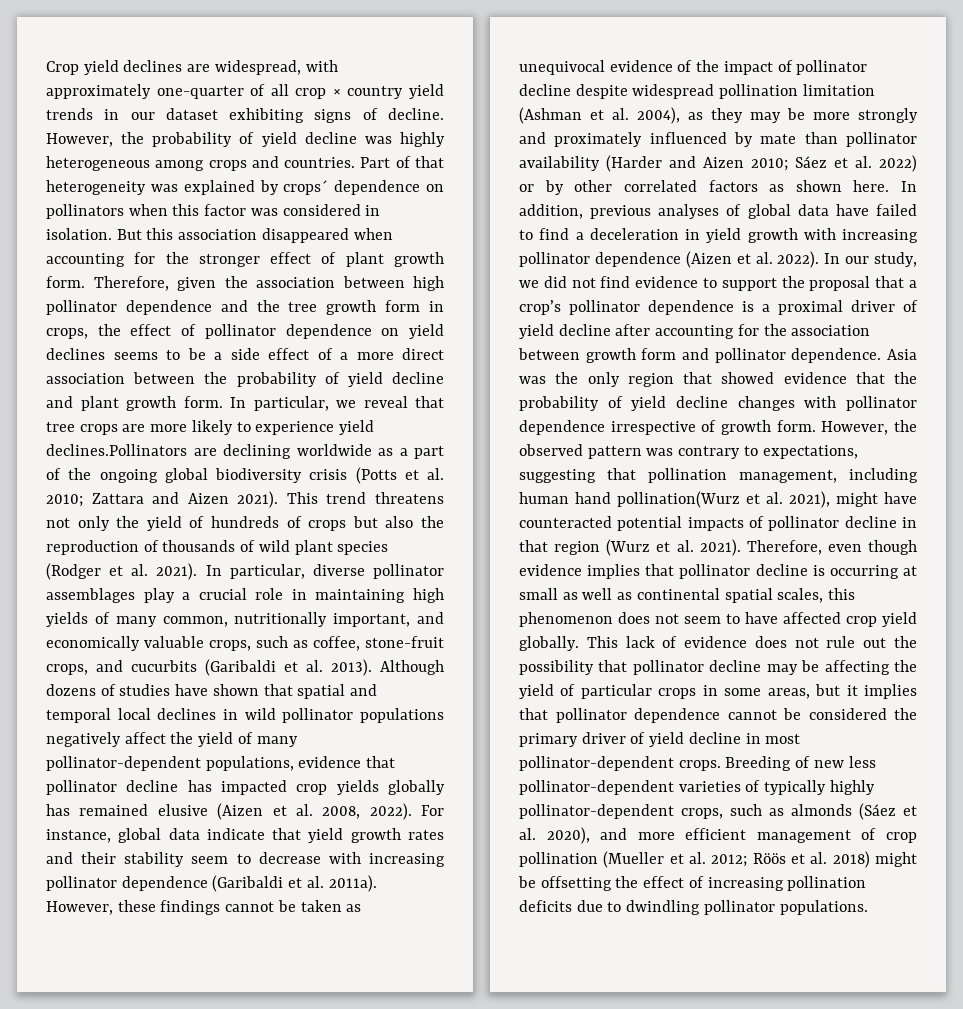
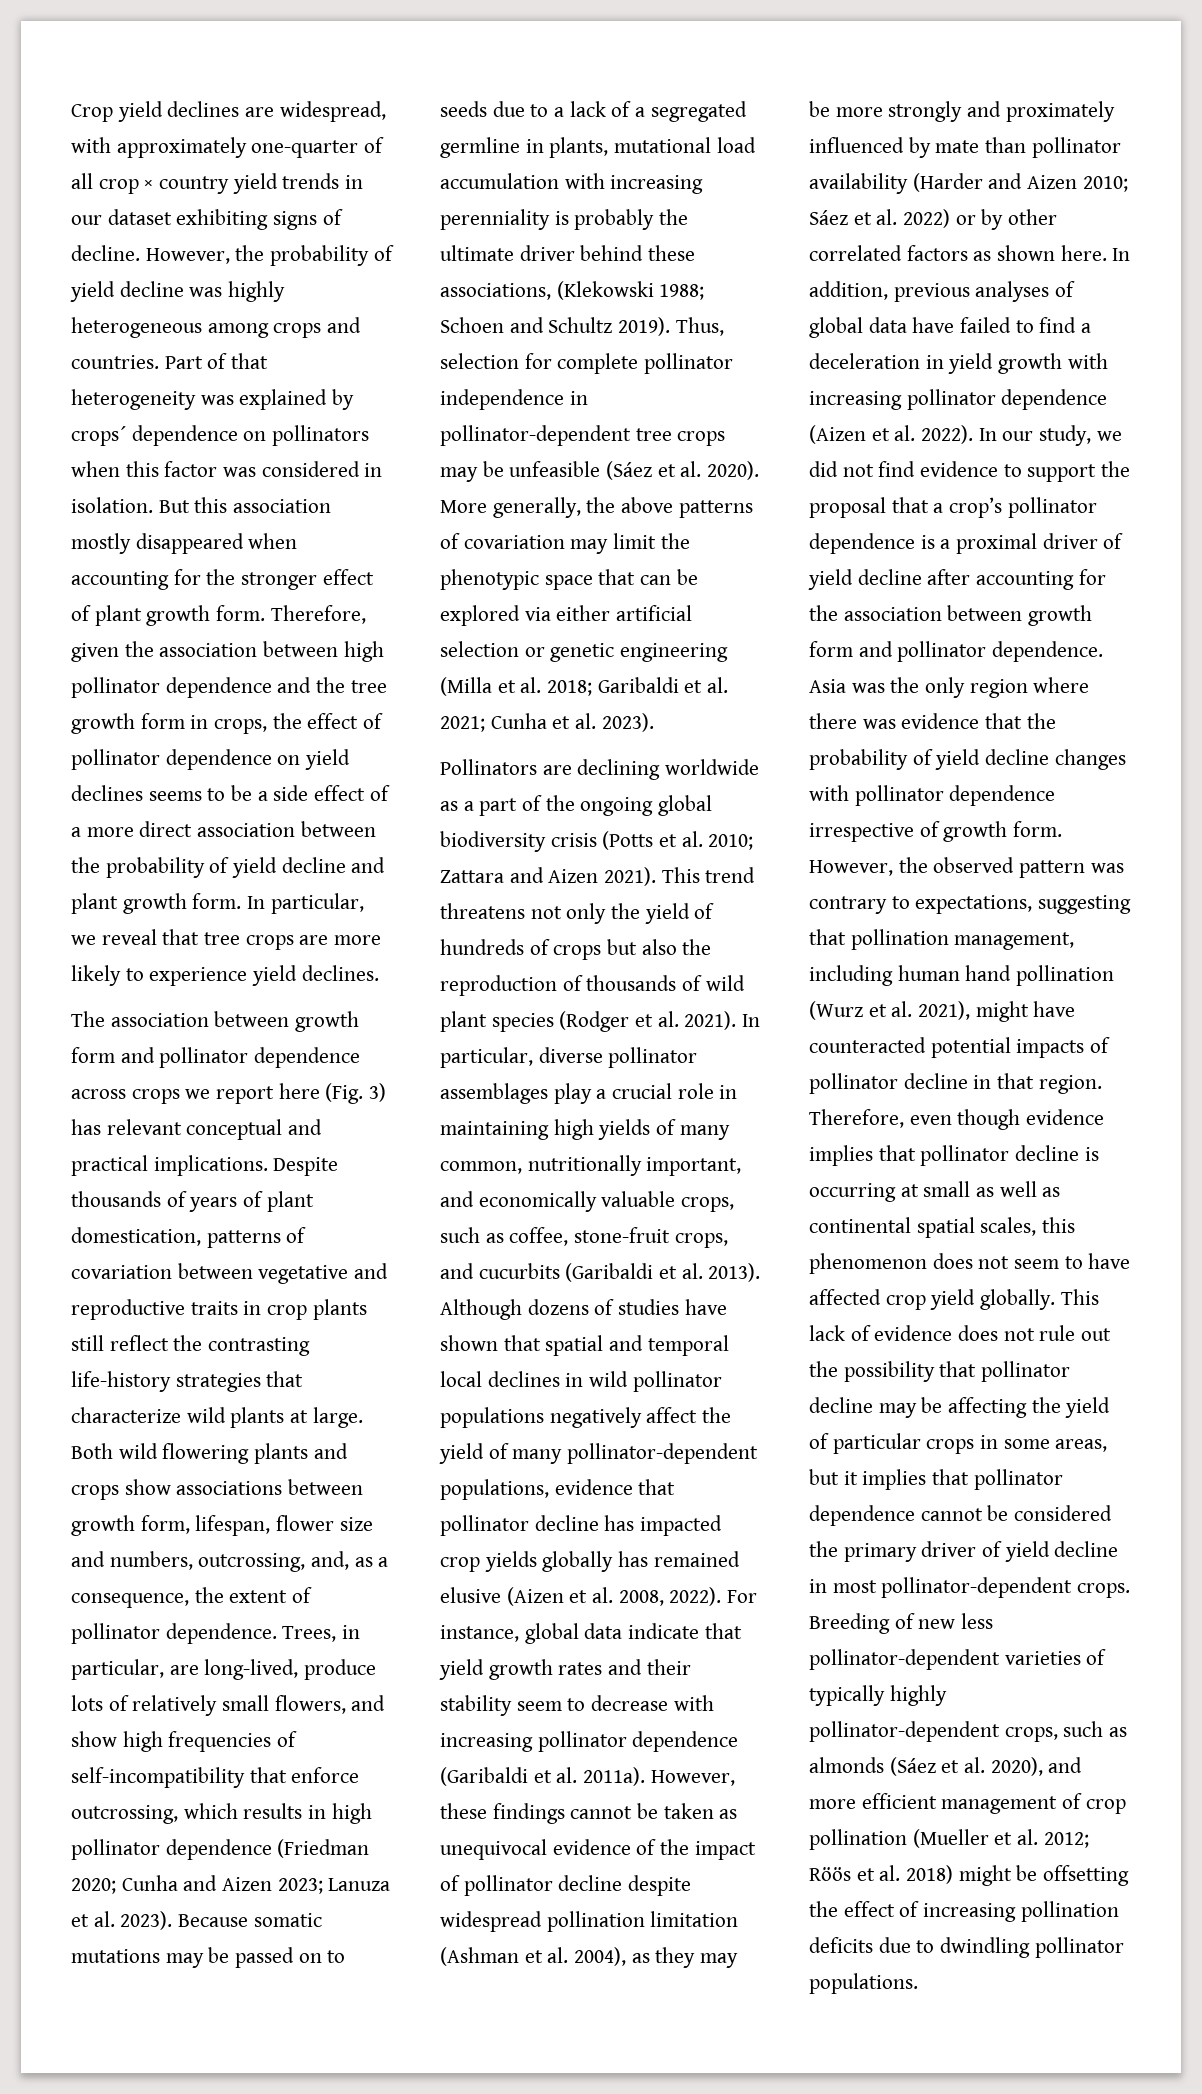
(258, 234) none -> [71,533,131,554] mostly
[46,444,187,456] declines.Pollinators -> [301,965,379,981] [71,1011,360,1032] [71,1047,361,1068] [71,1083,387,1104] [71,1119,323,1140] [71,1155,339,1176] [71,1191,314,1212] [71,1227,307,1248] [71,1263,389,1284] [71,1299,367,1320] [71,1335,311,1356] [71,1371,304,1392] [71,1407,363,1428] [71,1443,348,1464] [71,1479,364,1500] [71,1515,373,1536] [71,1551,389,1572] [71,1587,313,1608] [71,1623,361,1644] [71,1659,377,1680] [71,1695,386,1716] [71,1731,298,1752] [71,1767,360,1788] [71,1803,372,1824] [71,1839,370,1860] [71,1875,391,1894] [71,1911,322,1930] [71,1947,346,1968] [440,101,747,122] [440,137,756,158] [440,173,704,194] [440,209,689,230] [440,245,696,261] [440,281,705,300] [440,317,724,336] [440,353,734,374] [440,389,588,410] [440,425,726,446] [440,461,760,482] [440,497,753,518] [440,533,690,554] [440,569,698,590] [440,605,693,626] [440,641,729,662] [440,677,729,696] [440,713,654,732] [440,759,537,775] declines. // The association between growth form and pollinator dependence across crops we report here (Fig. 3) has relevant conceptual and practical implications. Despite thousands of years of plant domestication, patterns of covariation between vegetative and reproductive traits in crop plants still reflect the contrasting life-history strategies that characterize wild plants at large. Both wild flowering plants and crops show associations between growth form, lifespan, flower size and numbers, outcrossing, and, as a consequence, the extent of pollinator dependence. Trees, in particular, are long-lived, produce lots of relatively small flowers, and show high frequencies of self-incompatibility that enforce outcrossing, which results in high pollinator dependence (Friedman 2020; Cunha and Aizen 2023; Lanuza et al. 2023). Because somatic mutations may be passed on to seeds due to a lack of a segregated germline in plants, mutational load accumulation with increasing perenniality is probably the ultimate driver behind these associations, (Klekowski 1988; Schoen and Schultz 2019). Thus, selection for complete pollinator independence in pollinator-dependent tree crops may be unfeasible (Sáez et al. 2020). More generally, the above patterns of covariation may limit the phenotypic space that can be explored via either artificial selection or genetic engineering (Milla et al. 2018; Garibaldi et al. 2021; Cunha et al. 2023). // Pollinators
[683,372,775,384] that showed -> [1033,677,1090,693] [809,713,896,729] where there was
[617,491,740,508] pollination(Wurz -> [1016,965,1115,986] [809,1001,863,1020] pollination (Wurz
[554,539,741,556] region (Wurz et al. 2021). -> [1038,1075,1102,1094] region.

